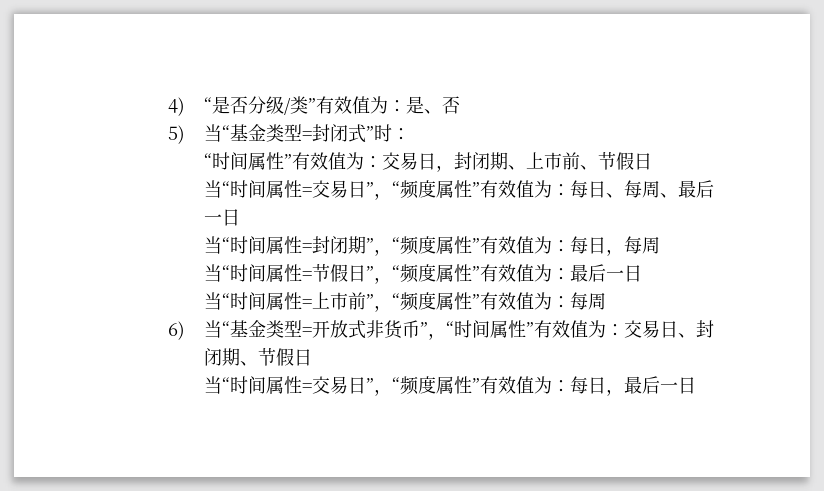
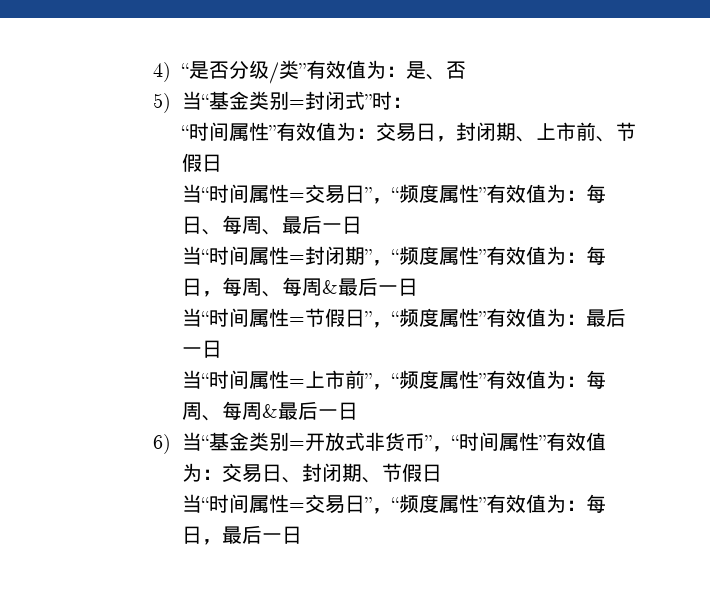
[283,124,302,141] 型 -> [269,91,290,110] 别
(660, 245) none -> [262,277,419,297] 、每周&最后一日
(606, 301) none -> [202,401,359,421] 、每周&最后一日
[283,320,302,337] 型 -> [269,432,290,451] 别

